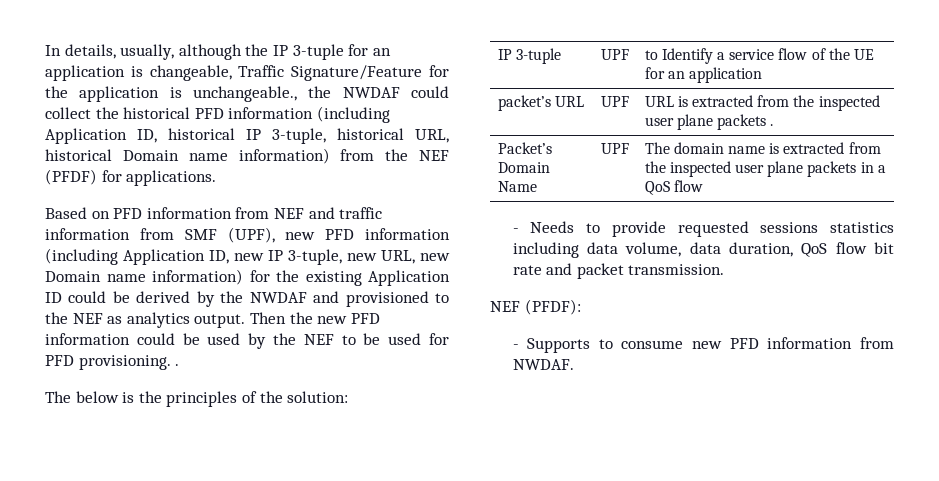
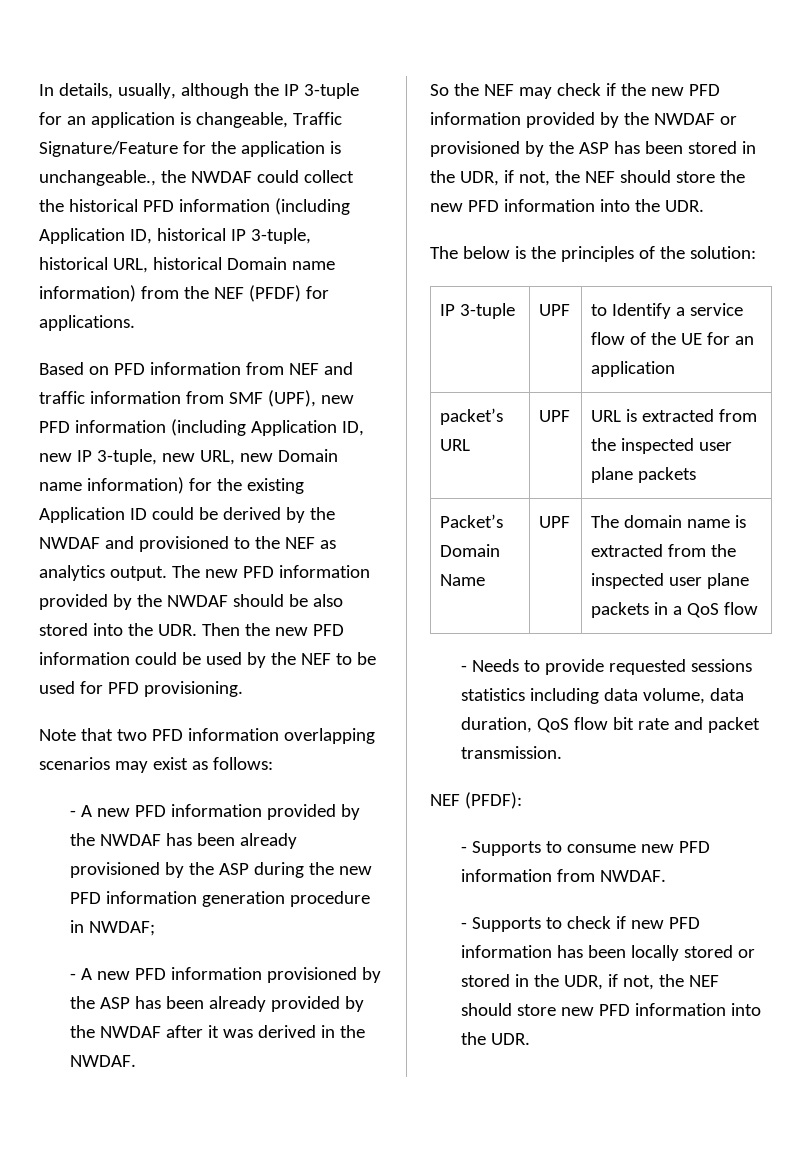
(246, 321) none -> [171,565,370,578] [39,594,343,610] [39,623,197,636] The new PFD information provided by the NWDAF should be also stored into the UDR.
[175,364,180,366] . -> [39,728,375,744] [39,757,273,773] [69,804,360,820] [69,833,297,849] [69,862,372,878] [69,891,370,907] [69,920,155,936] [69,967,381,983] [69,996,364,1012] [69,1025,365,1038] [69,1055,136,1067] [430,83,720,99] [430,112,737,128] [430,141,756,157] [430,170,745,186] [430,199,704,212] // Note that two PFD information overlapping scenarios may exist as follows: // - A new PFD information provided by the NWDAF has been already provisioned by the ASP during the new PFD information generation procedure in NWDAF; // - A new PFD information provisioned by the ASP has been already provided by the NWDAF after it was derived in the NWDAF. // So the NEF may check if the new PFD information provided by the NWDAF or provisioned by the ASP has been stored in the UDR, if not, the NEF should store the new PFD information into the UDR.
[770,124,774,126] . -> (697, 475) none
(574, 364) none -> [460,916,700,932] [460,945,755,961] [460,974,719,990] [460,1003,761,1016] [460,1032,530,1045] // - Supports to check if new PFD information has been locally stored or stored in the UDR, if not, the NEF should store new PFD information into the UDR.

